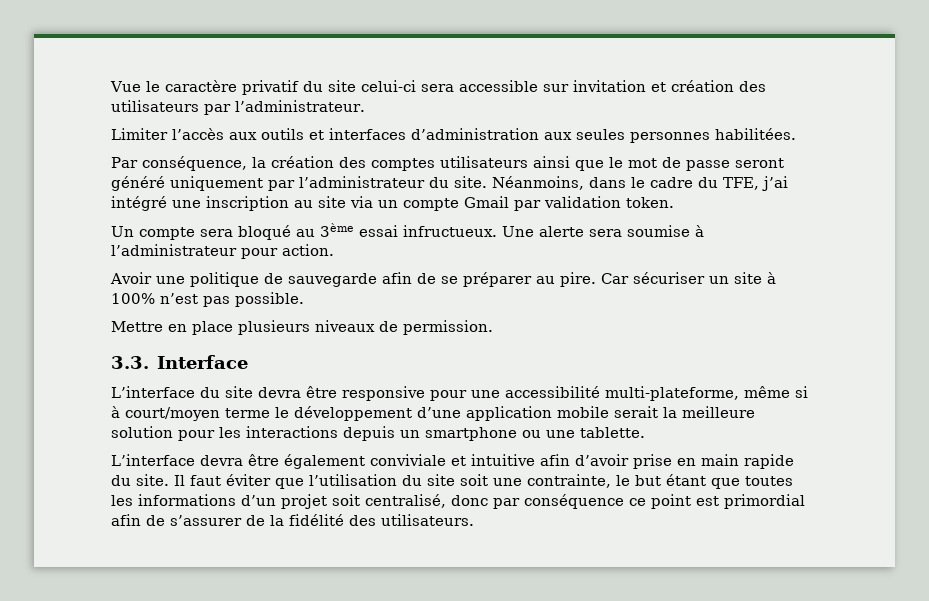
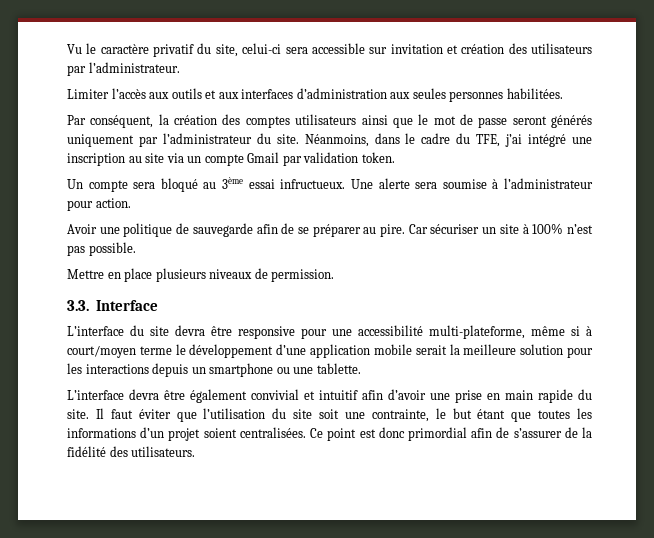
[110,81,141,92] Vue -> [67,44,82,54] Vu
[327,80,356,92] site -> [215,44,238,57] site,
(324, 135) none -> [218,92,239,99] aux
[142,156,247,171] conséquence, -> [90,115,154,128] conséquent,
[111,176,165,191] généré -> [550,115,592,128] générés
[369,454,535,466] conviviale et intuitive -> [251,389,358,400] convivial et intuitif
(629, 460) none -> [430,393,450,400] une
[332,494,646,509] soit centralisé, donc par conséquence ce -> [203,427,324,438] soient centralisées. Ce
(719, 501) none -> [378,427,405,438] donc

